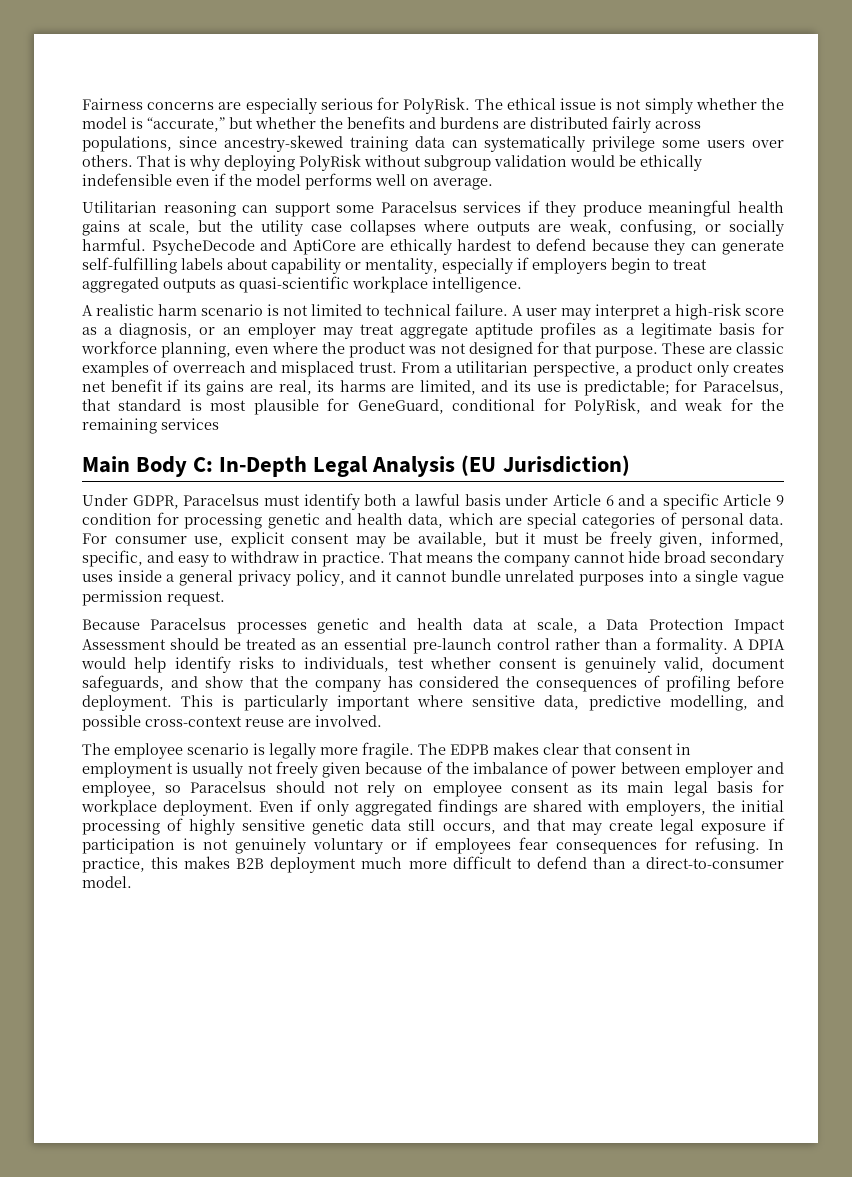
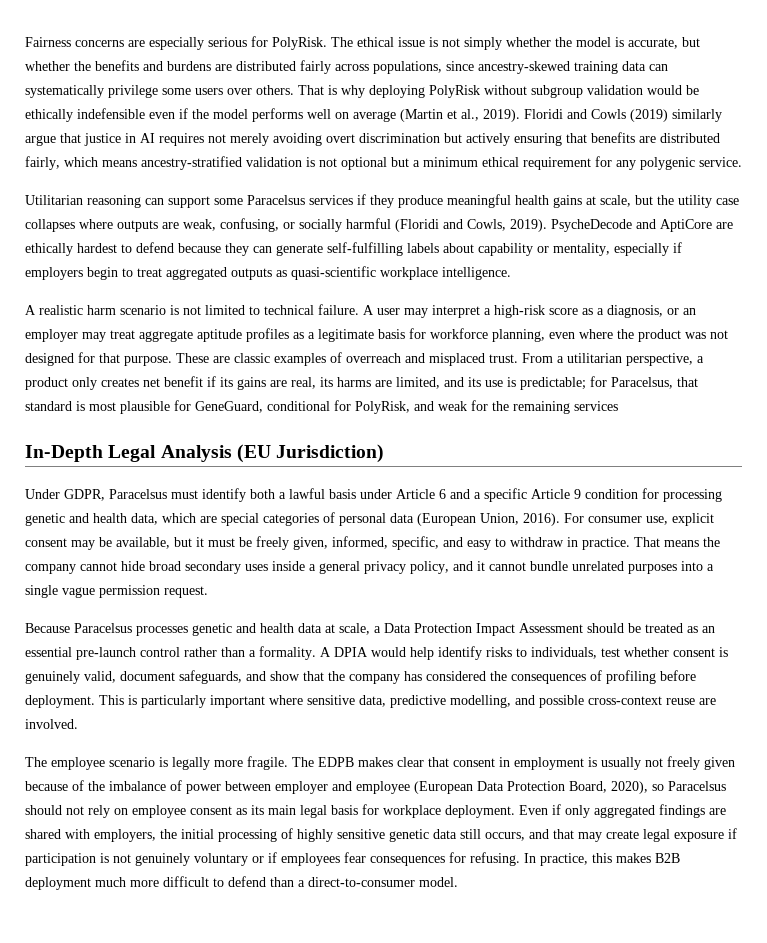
[147,117,225,132] “accurate,” -> [628,38,678,49] accurate,
[433,178,493,190] average. -> [353,109,722,122] [25,132,720,146] [25,156,742,170] average (Martin et al., 2019). Floridi and Cowls (2019) similarly argue that justice in AI requires not merely avoiding overt discrimination but actively ensuring that benefits are distributed fairly, which means ancestry-stratified validation is not optional but a minimum ethical requirement for any polygenic service.
[82,238,146,251] harmful. -> [346,218,547,232] harmful (Floridi and Cowls, 2019).
[82,456,214,477] Main Body C: -> (618, 406) none
[749,513,785,525] data. -> [390,513,560,526] data (European Union, 2016).
[82,781,156,797] employee, -> [356,781,648,794] employee (European Data Protection Board, 2020),

